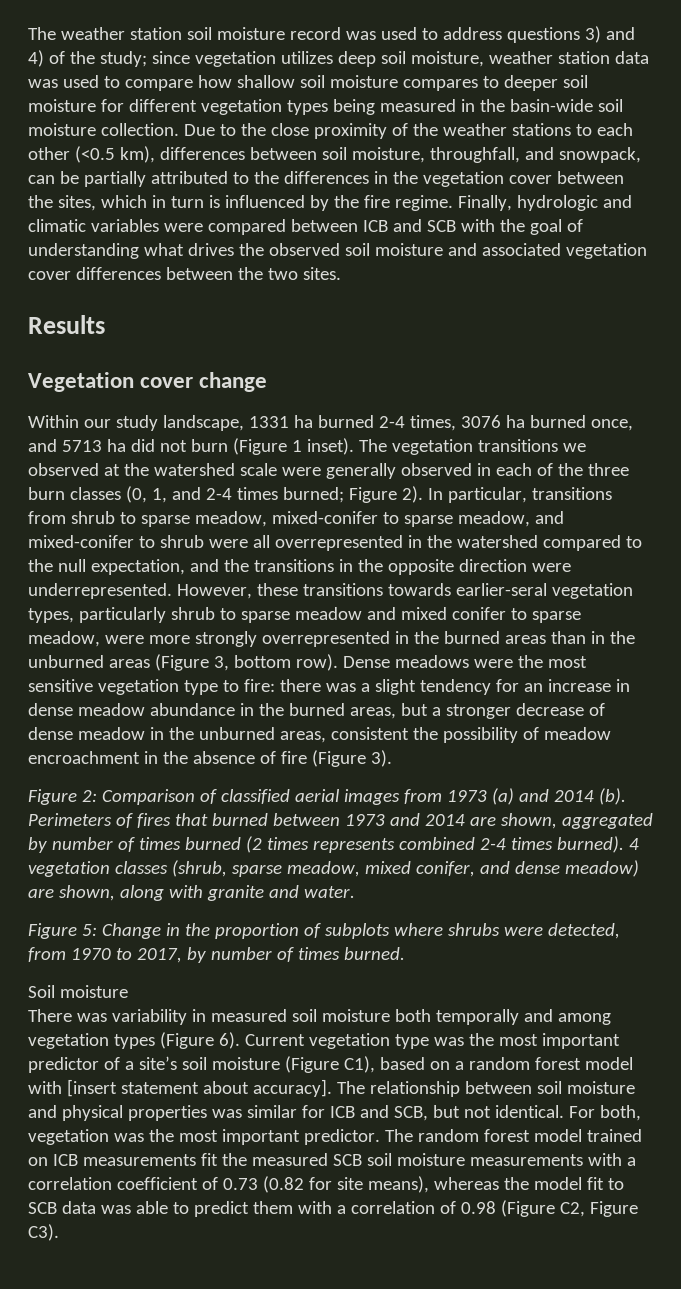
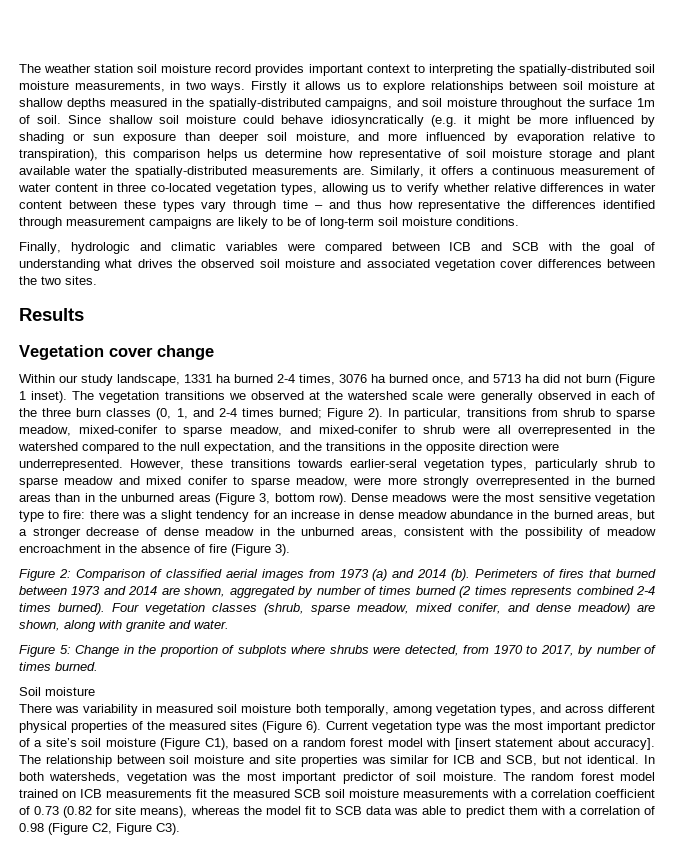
[345,26,635,43] [28,50,649,67] [28,75,588,91] [28,99,623,115] [28,123,633,139] [28,146,641,163] [28,171,624,187] [28,195,453,211] was used to address questions 3) and 4) of the study; since vegetation utilizes deep soil moisture, weather station data was used to compare how shallow soil moisture compares to deeper soil moisture for different vegetation types being measured in the basin-wide soil moisture collection. Due to the close proximity of the weather stations to each other (<0.5 km), differences between soil moisture, throughfall, and snowpack, can be partially attributed to the differences in the vegetation cover between the sites, which in turn is influenced by the fire regime. -> [255,64,656,76] [19,81,656,93] [19,98,656,110] [19,115,655,127] [19,132,656,144] [19,149,655,161] [19,166,655,178] [18,183,656,195] [19,200,655,212] [19,217,519,229] provides important context to interpreting the spatially-distributed soil moisture measurements, in two ways. Firstly it allows us to explore relationships between soil moisture at shallow depths measured in the spatially-distributed campaigns, and soil moisture throughout the surface 1m of soil. Since shallow soil moisture could behave idiosyncratically (e.g. it might be more influenced by shading or sun exposure than deeper soil moisture, and more influenced by evaporation relative to transpiration), this comparison helps us determine how representative of soil moisture storage and plant available water the spatially-distributed measurements are. Similarly, it offers a continuous measurement of water content in three co-located vegetation types, allowing us to verify whether relative differences in water content between these types vary through time – and thus how representative the differences identified through measurement campaigns are likely to be of long-term soil moisture conditions. //
(409, 733) none -> [469,527,494,536] with
[628,838,639,850] 4 -> [112,603,139,612] Four
[435,1009,611,1025] [28,1033,155,1049] temporally and among vegetation types -> [324,704,655,716] [19,721,259,733] temporally, among vegetation types, and across different physical properties of the measured sites
[61,1105,123,1121] physical -> [274,755,296,764] site
[568,1105,641,1121] For both, -> [644,755,655,764] [19,772,121,783] In both watersheds,
[303,1129,380,1145] predictor. -> [342,772,497,784] predictor of soil moisture.

